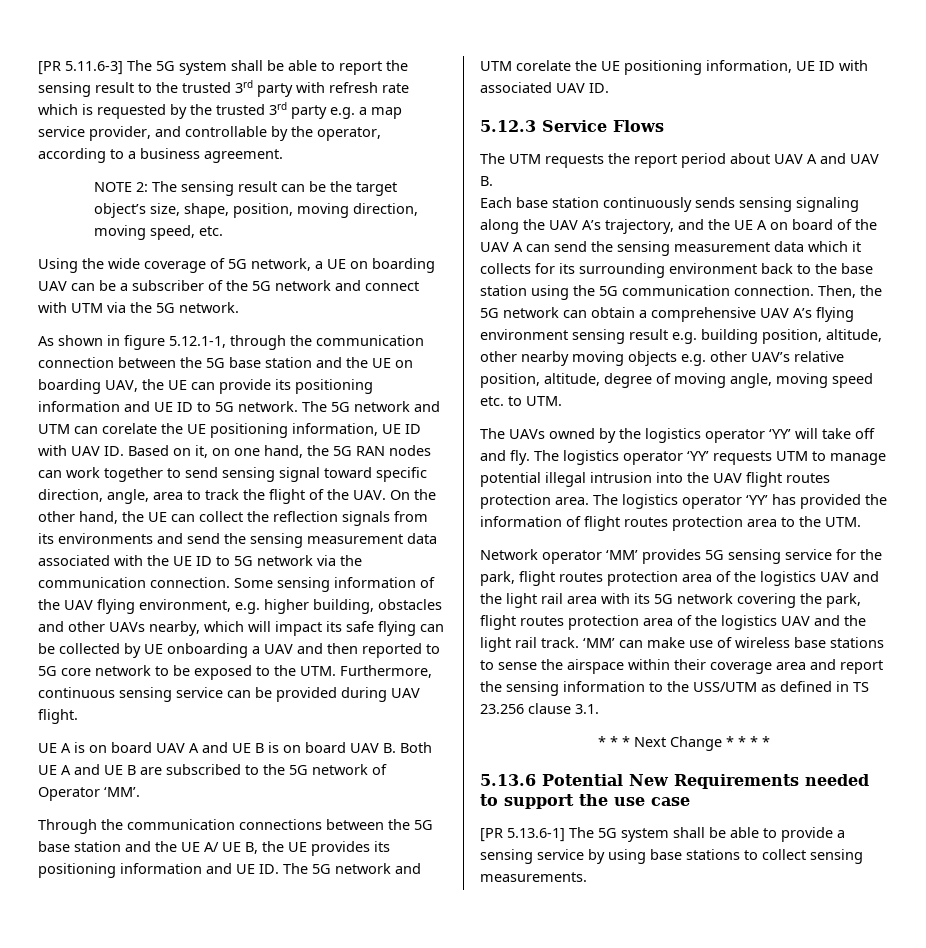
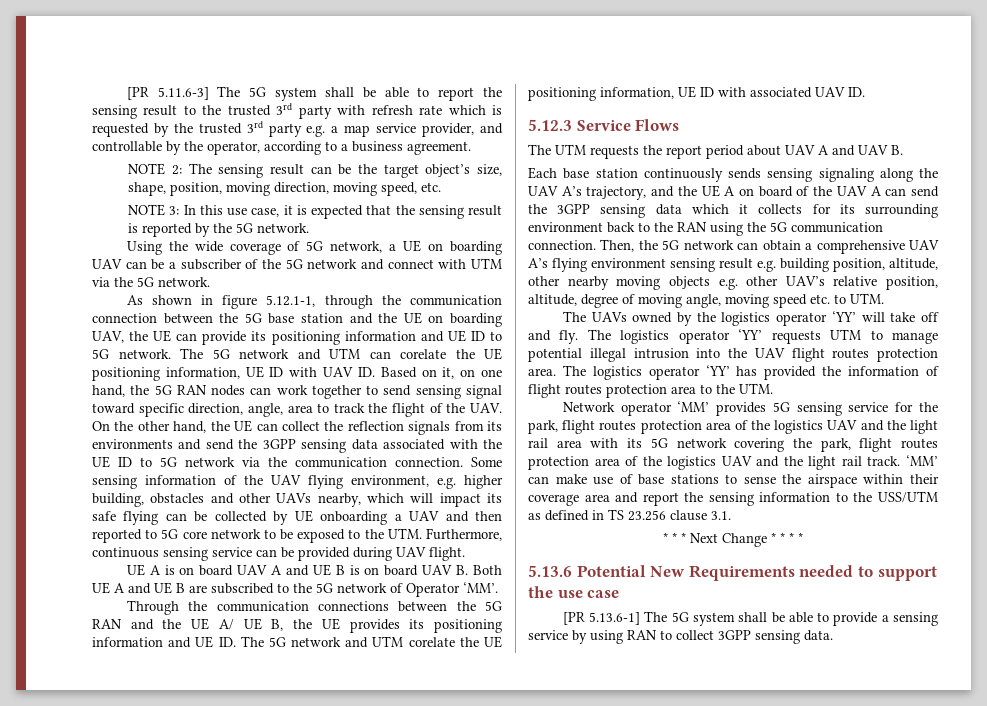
(223, 231) none -> [128,204,502,219] [128,223,310,237] // NOTE 3: In this use case, it is expected that the sensing result is reported by the 5G network.
[250,533,403,548] sensing measurement -> [262,439,347,453] 3GPP sensing
[38,841,121,852] base station -> [92,619,122,629] RAN
[617,241,770,256] sensing measurement -> [557,204,646,218] 3GPP sensing
[841,263,873,274] [480,285,527,296] base station -> [677,222,707,232] RAN
[735,637,790,648] wireless -> (633, 479) none
[650,849,863,864] [480,872,587,882] base stations to collect sensing measurements. -> [627,630,833,644] RAN to collect 3GPP sensing data.

